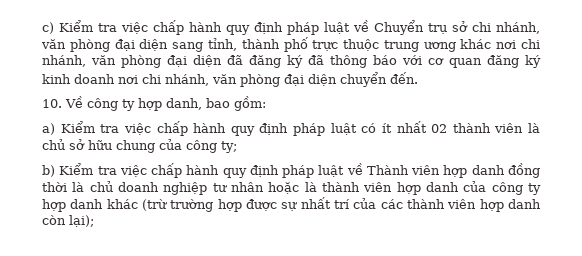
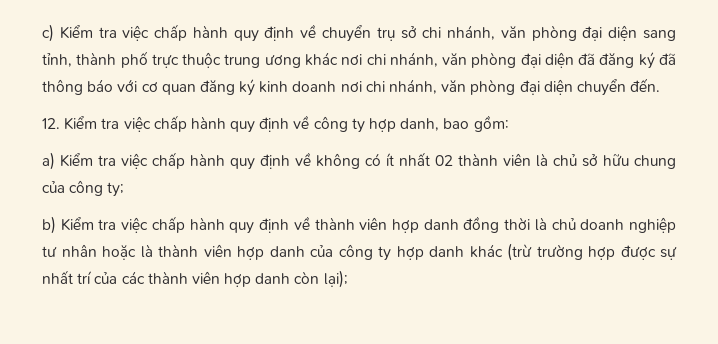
[287,19,424,35] pháp luật về Chuyển -> [300,24,371,42] về chuyển
[42,96,83,108] 10. Về -> [42,115,310,133] 12. Kiểm tra việc chấp hành quy định về
[293,123,357,136] pháp luật -> [295,152,360,169] về không
[282,163,409,178] pháp luật về Thành -> [293,216,355,230] về thành

